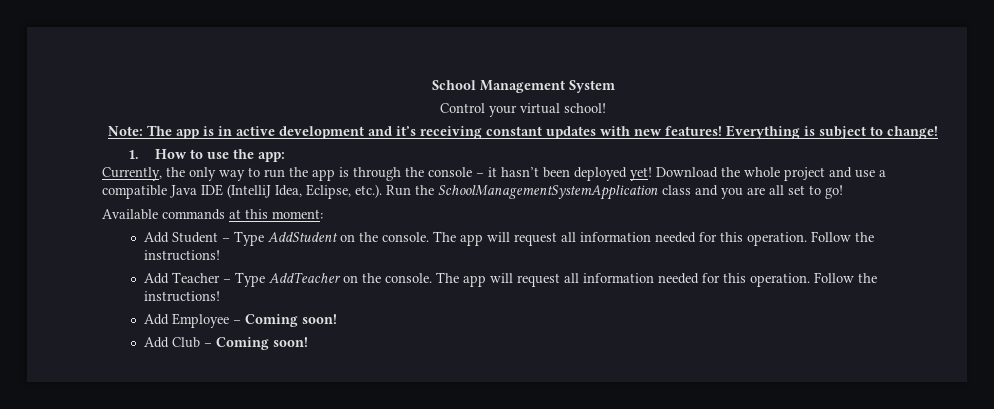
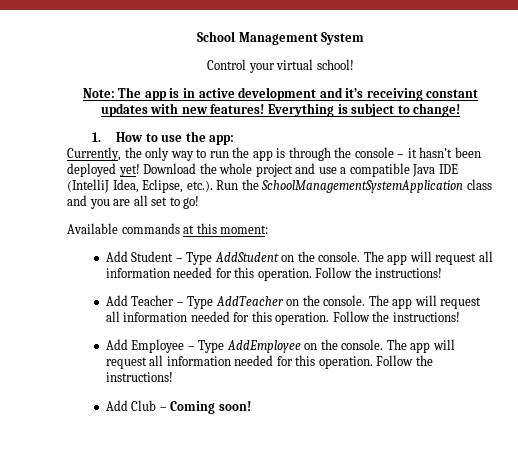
[245,314,338,327] Coming soon! -> [198,339,455,353] [105,355,433,369] [105,372,173,382] Type AddEmployee on the console. The app will request all information needed for this operation. Follow the instructions!

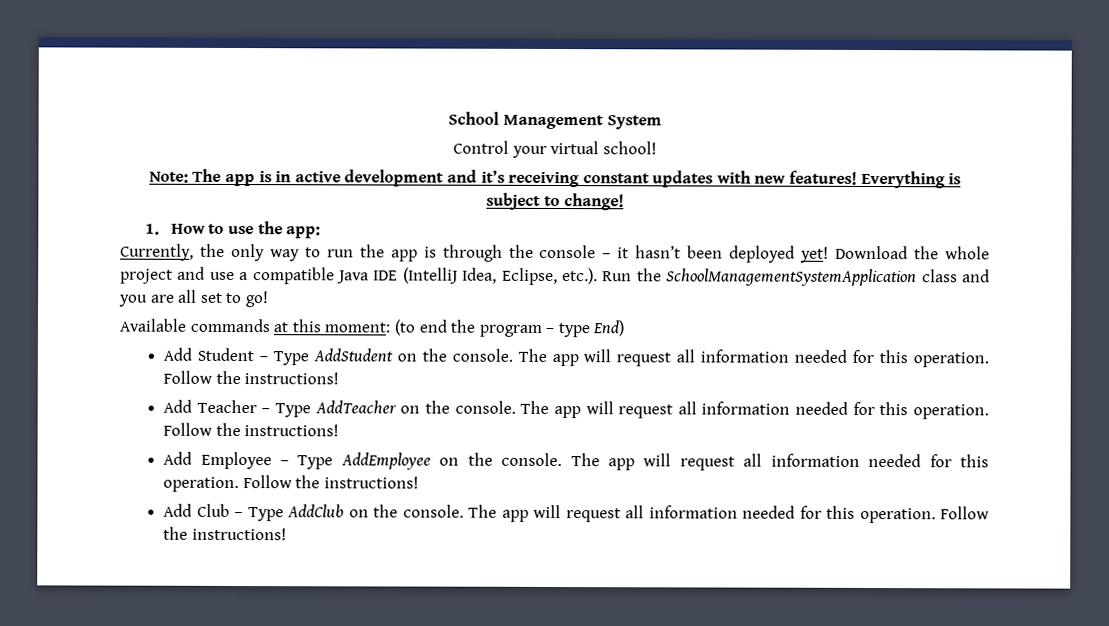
(269, 229) none -> [393,319,625,338] (to end the program – type End)
[170,401,251,414] Coming soon! -> [247,504,990,524] [163,526,287,541] Type AddClub on the console. The app will request all information needed for this operation. Follow the instructions!

